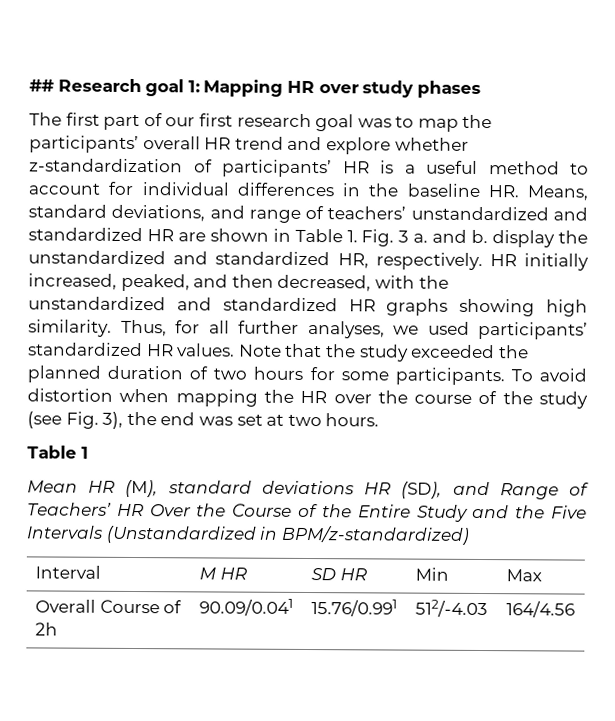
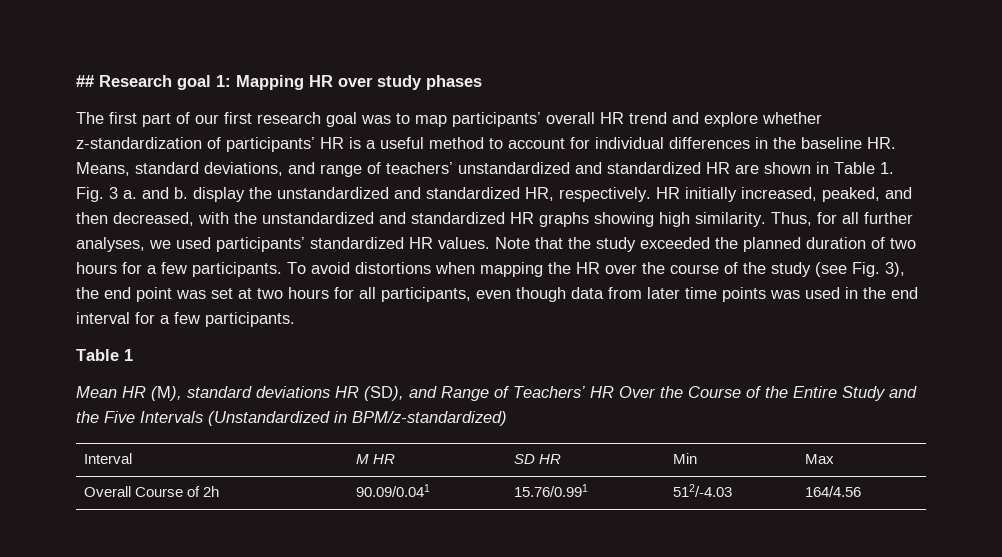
[462,114,493,129] the -> (447, 121) none
[340,371,389,381] some -> [147,262,187,274] a few
[27,388,113,402] distortion -> [355,262,431,274] distortions
(196, 419) none -> [136,287,172,302] point
[325,413,380,427] hours. -> [288,287,918,302] [76,312,295,327] hours for all participants, even though data from later time points was used in the end interval for a few participants.

